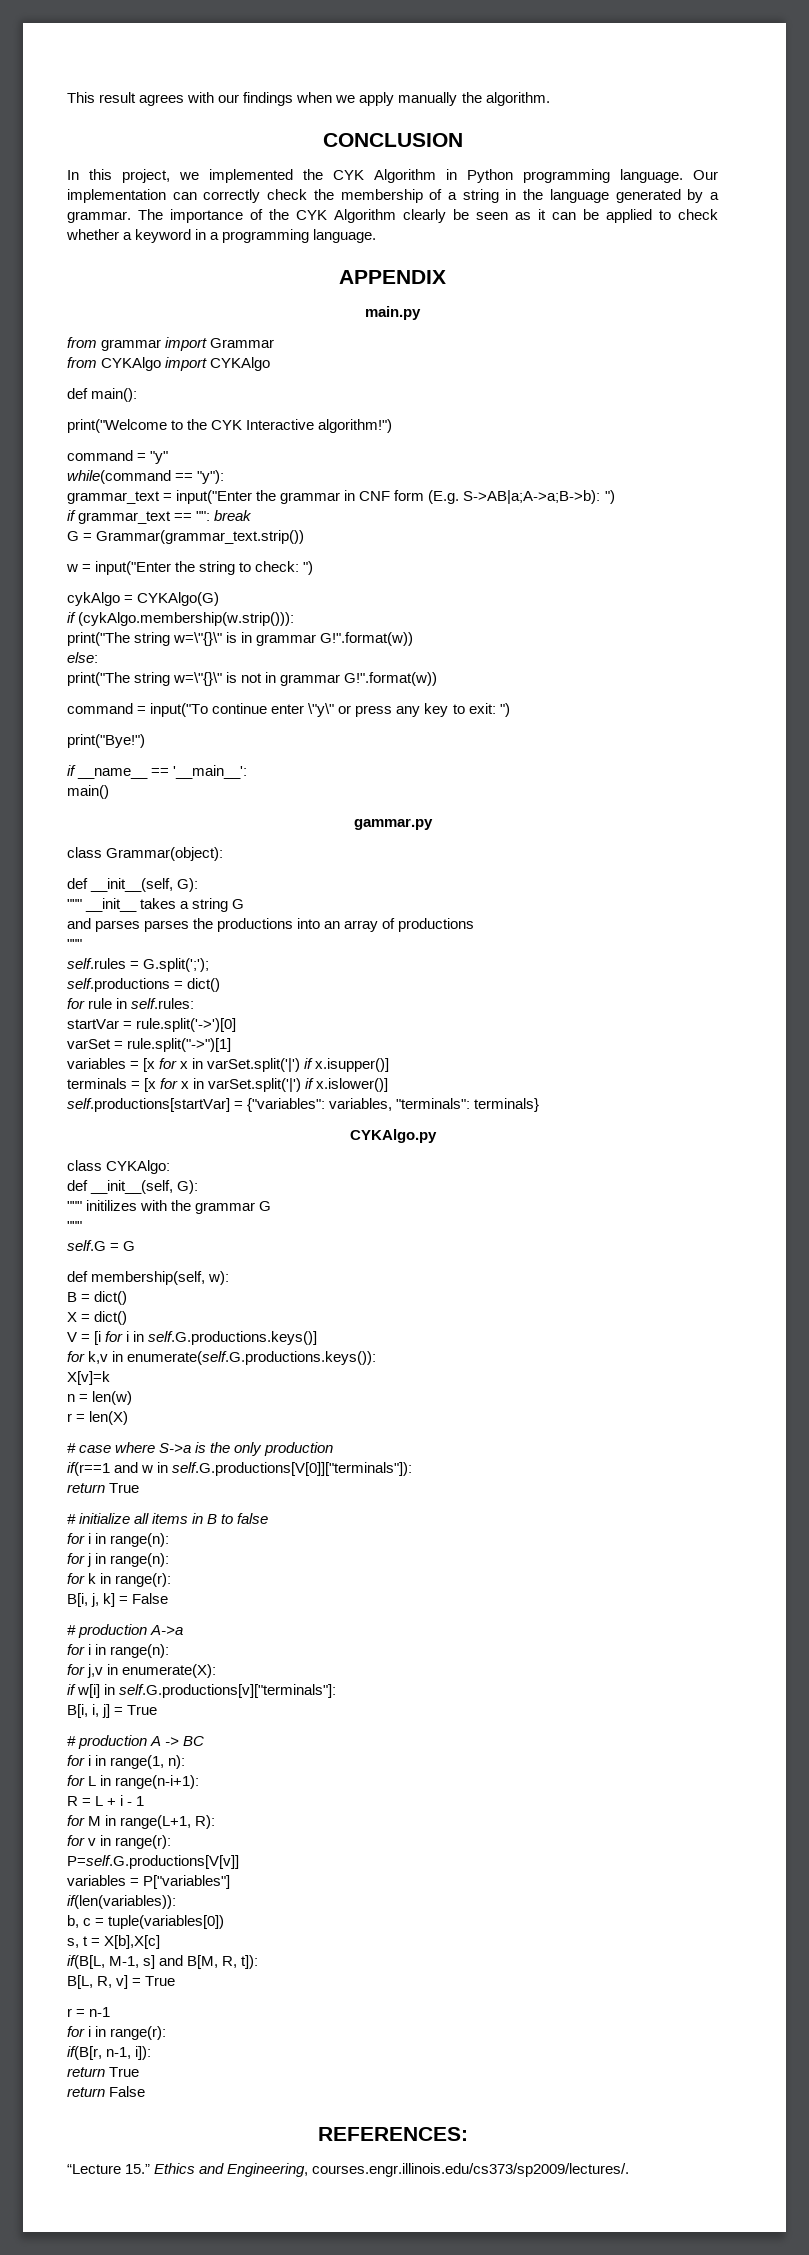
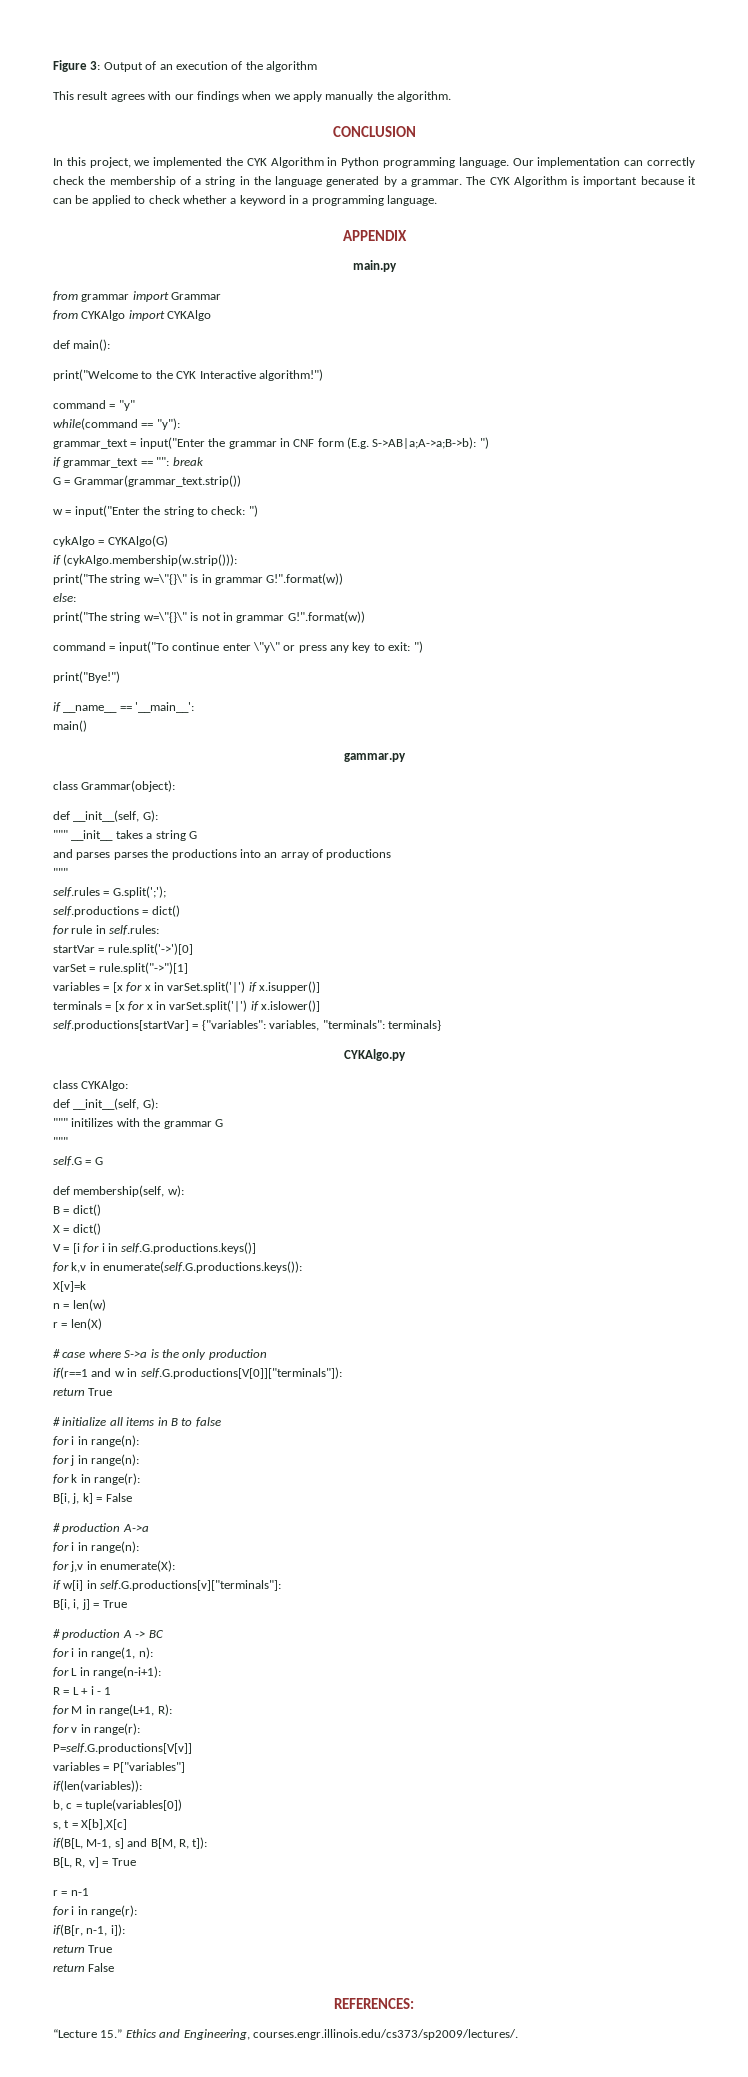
(67, 97) none -> [53,60,317,72] Figure 3: Output of an execution of the algorithm //
[170,209,531,223] importance of the CYK Algorithm clearly be seen as -> [489,176,684,187] CYK Algorithm is important because

